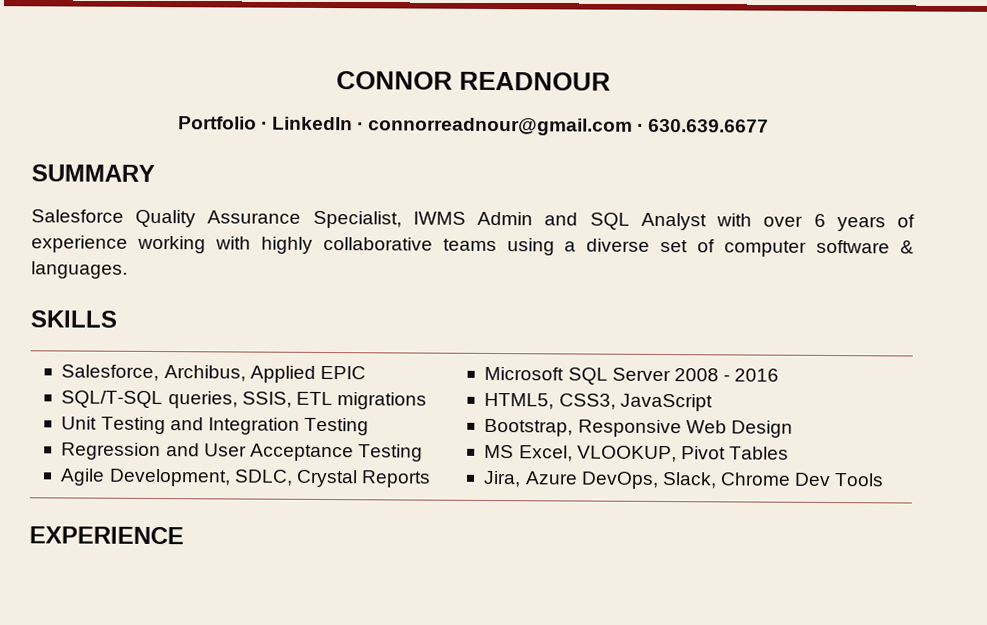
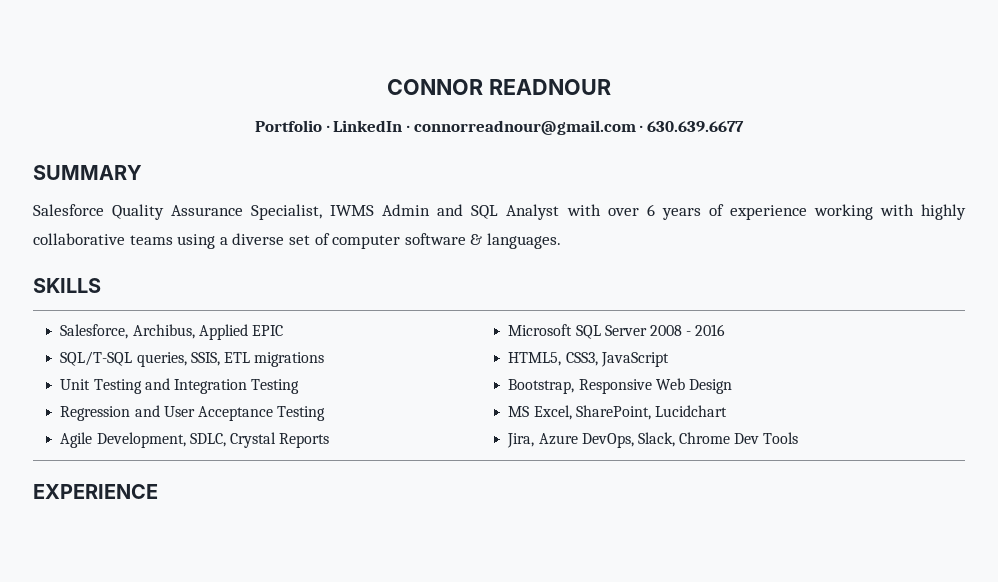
[576,445,789,463] VLOOKUP, Pivot Tables -> [575,405,727,420] SharePoint, Lucidchart

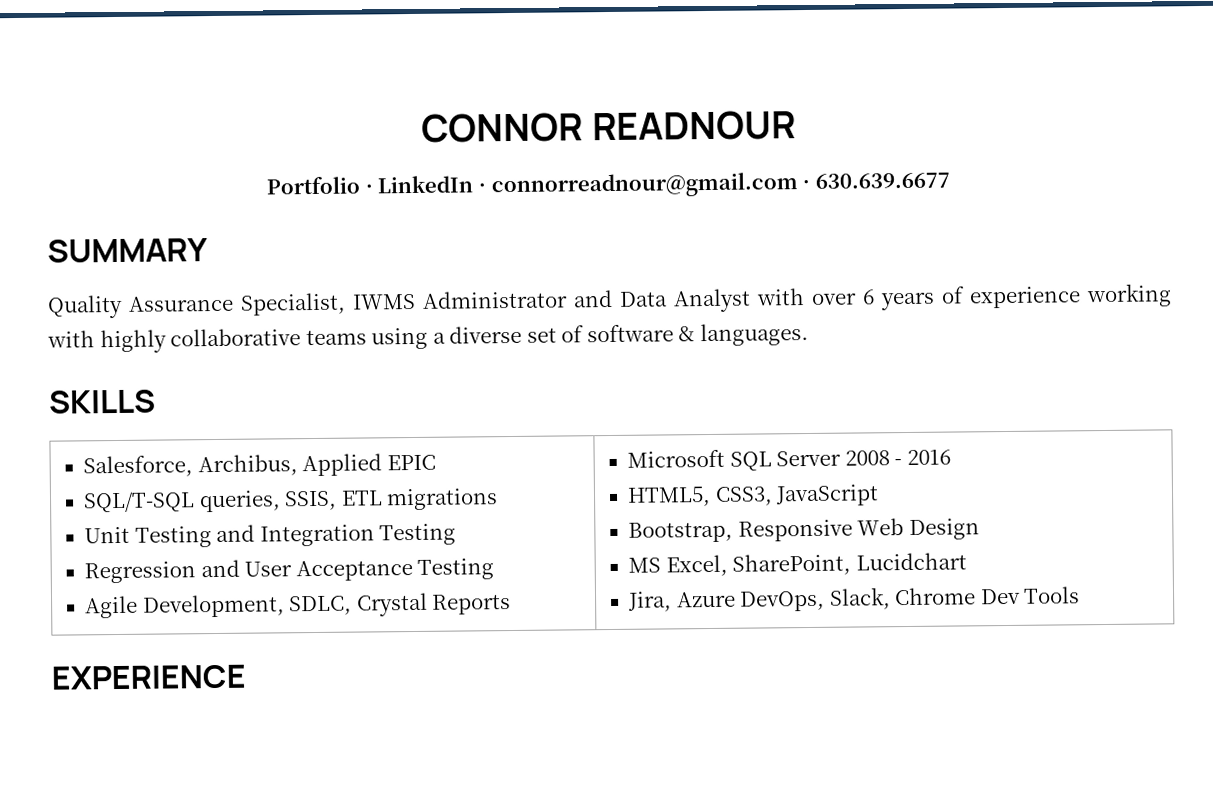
[33,204,104,216] Salesforce -> (208, 250) none
[382,204,499,219] Admin and SQL -> [422,289,668,309] Administrator and Data
[332,235,401,249] computer -> (585, 334) none

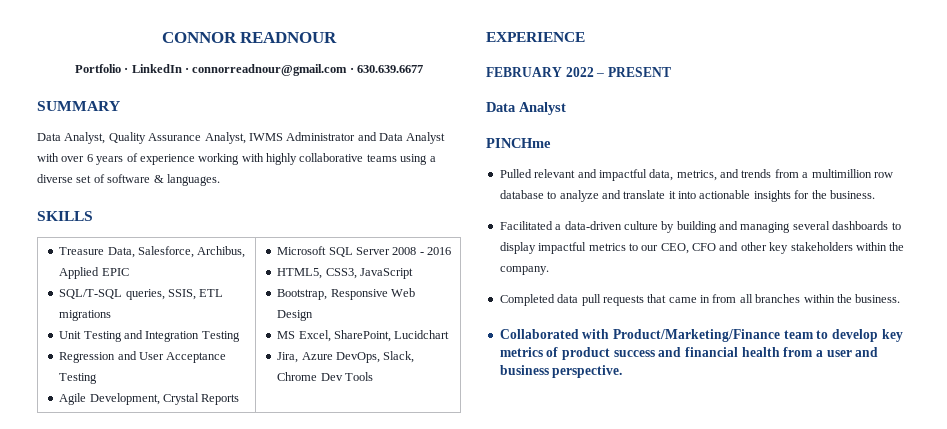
(208, 250) none -> [37,132,106,144] Data Analyst,
[240,292,346,316] Specialist, -> [204,132,246,144] Analyst,
(156, 401) none -> [59,247,135,258] Treasure Data,
[289,595,353,616] SDLC, -> (160, 399) none
(246, 677) none -> [486,67,671,77] [486,102,566,115] [486,138,551,148] [499,169,893,181] [499,190,875,202] [499,221,901,233] [499,242,905,254] [499,266,549,275] [499,294,901,306] [499,329,903,342] [499,347,879,360] [499,365,623,378] // FEBRUARY 2022 – PRESENT // Data Analyst // PINCHme // Pulled relevant and impactful data, metrics, and trends from a multimillion row database to analyze and translate it into actionable insights for the business. // Facilitated a data-driven culture by building and managing several dashboards to display impactful metrics to our CEO, CFO and other key stakeholders within the company. // Completed data pull requests that came in from all branches within the business. // Collaborated with Product/Marketing/Finance team to develop key metrics of product success and financial health from a user and business perspective.

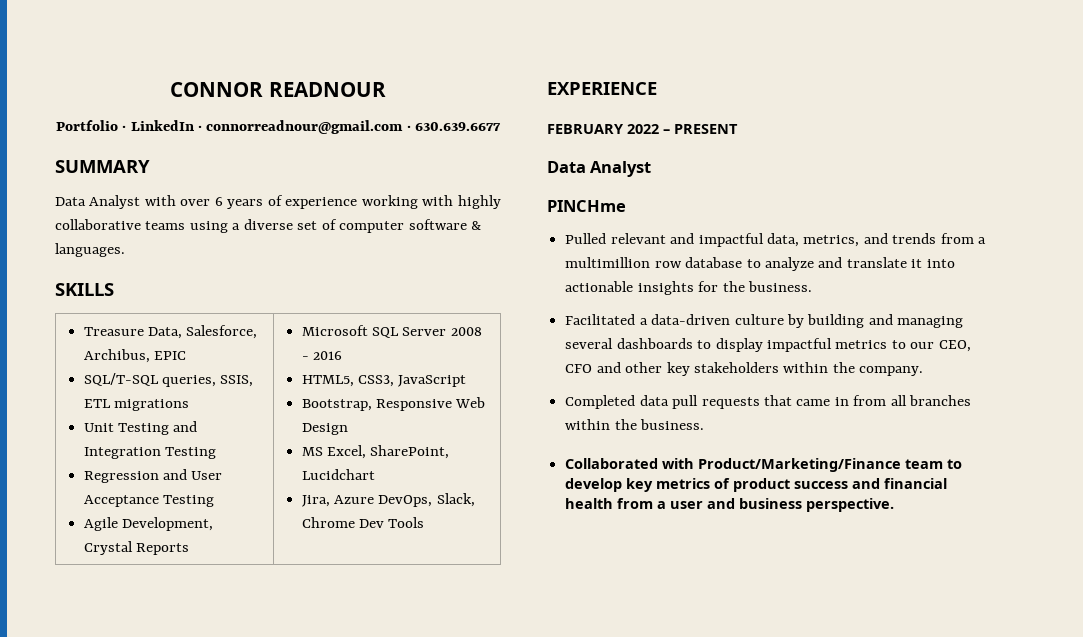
[64,132,403,144] Analyst, Quality Assurance Analyst, IWMS Administrator and Data -> (86, 201) none
(105, 178) none -> [339,221,405,233] computer
[59,267,100,279] Applied -> (150, 356) none

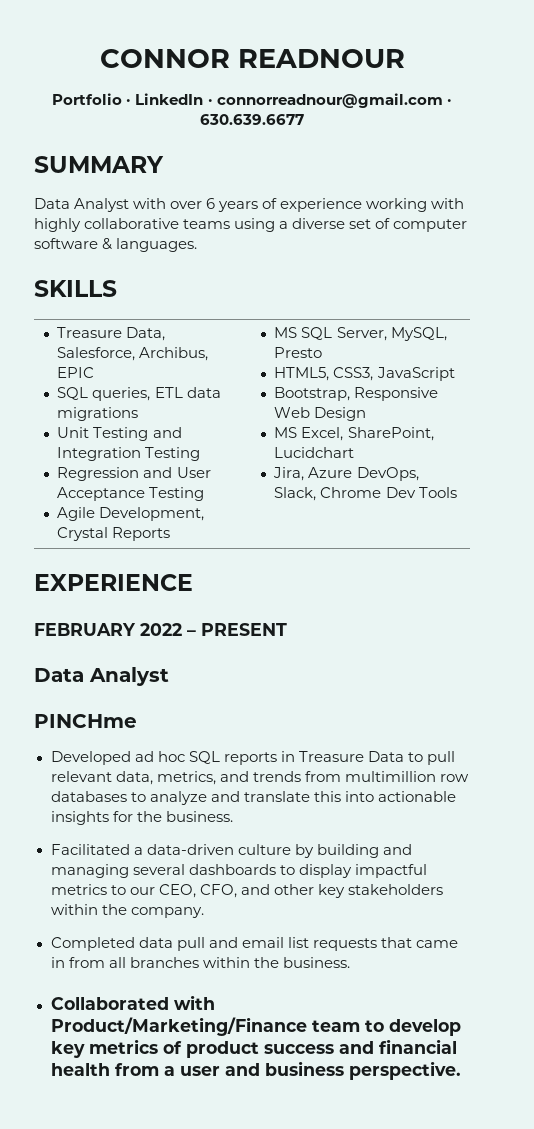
[83,373,254,387] [83,399,111,408] SQL/T-SQL queries, SSIS, ETL -> [57,387,221,401] SQL queries, ETL data
[301,325,482,338] [301,351,343,360] Microsoft SQL Server 2008 - 2016 -> [274,327,447,341] [274,347,323,358] MS SQL Server, MySQL, Presto
[565,233,764,247] Pulled relevant and impactful -> [50,751,455,765] [50,771,112,782] Developed ad hoc SQL reports in Treasure Data to pull relevant
[978,237,987,244] a -> (341, 776) none
[685,257,743,268] database -> [50,791,127,802] databases
[911,259,923,268] it -> [313,791,341,802] this
[565,364,593,373] CFO -> [199,884,237,898] CFO,
(699, 402) none -> [208,937,309,948] and email list

